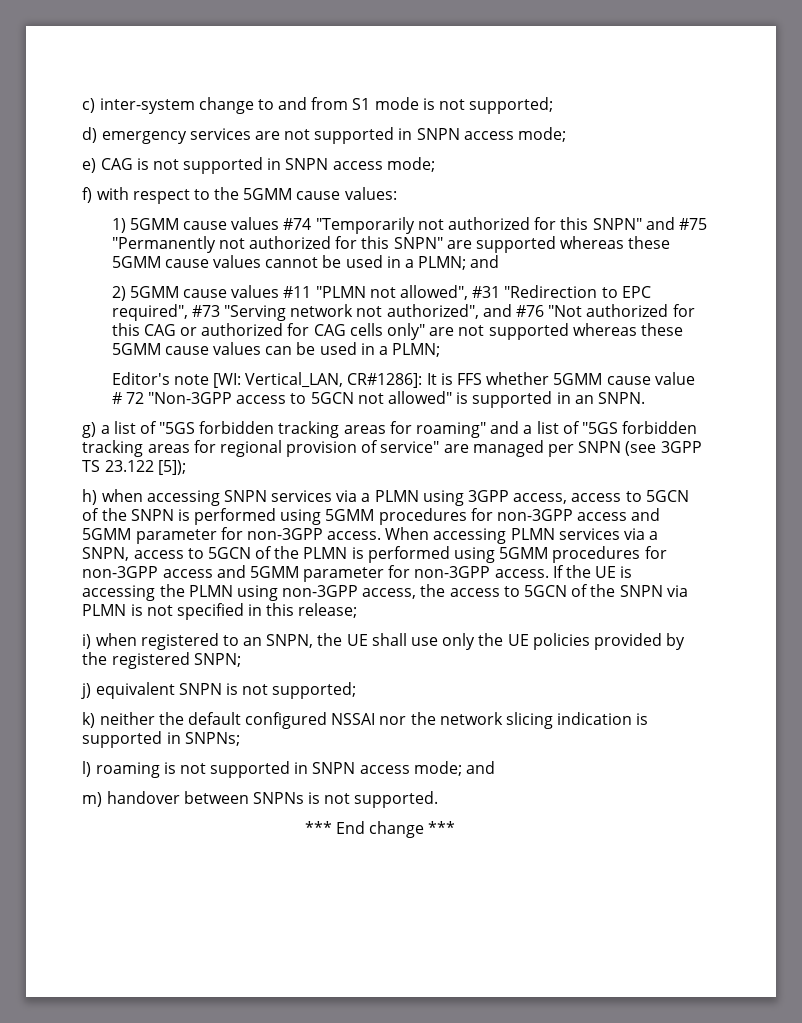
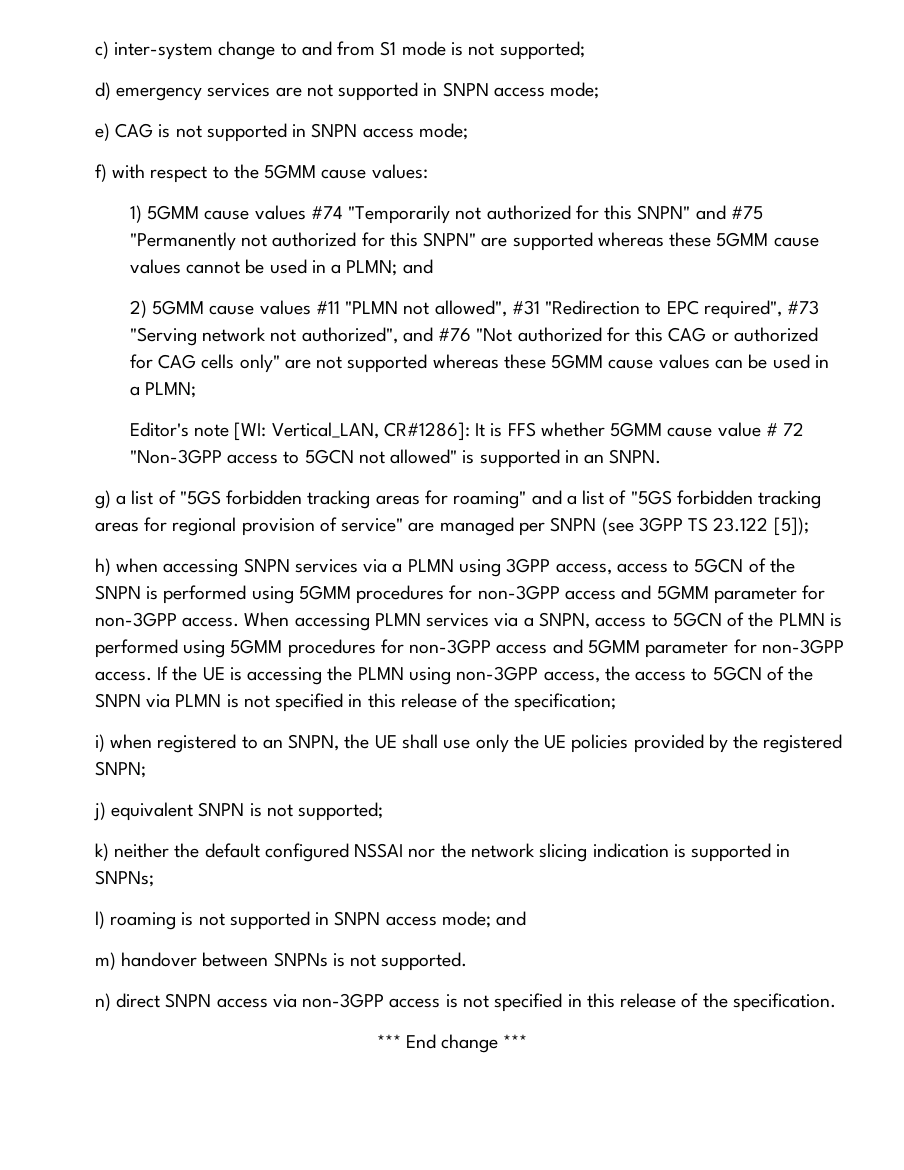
[298,603,358,618] release; -> [401,693,616,712] release of the specification;
(439, 799) none -> [94,993,836,1012] // n) direct SNPN access via non-3GPP access is not specified in this release of the specification.

